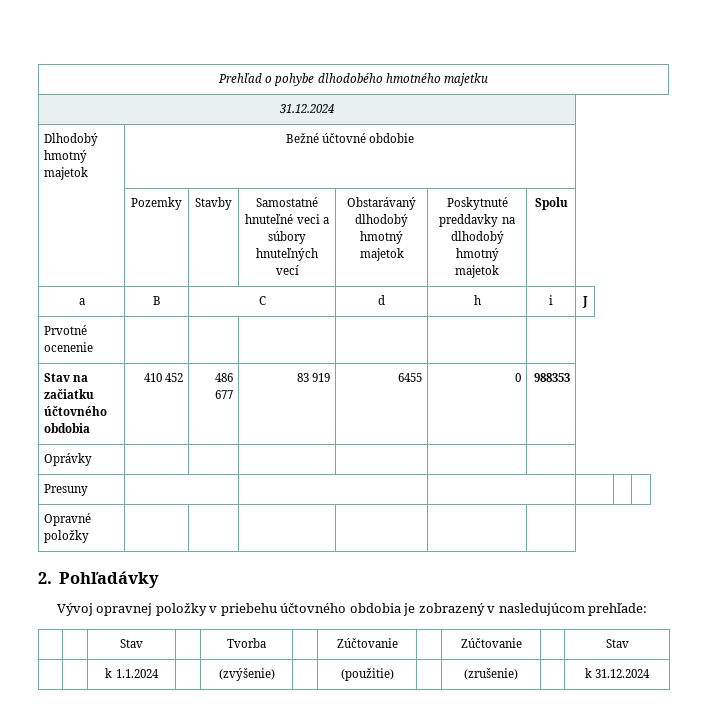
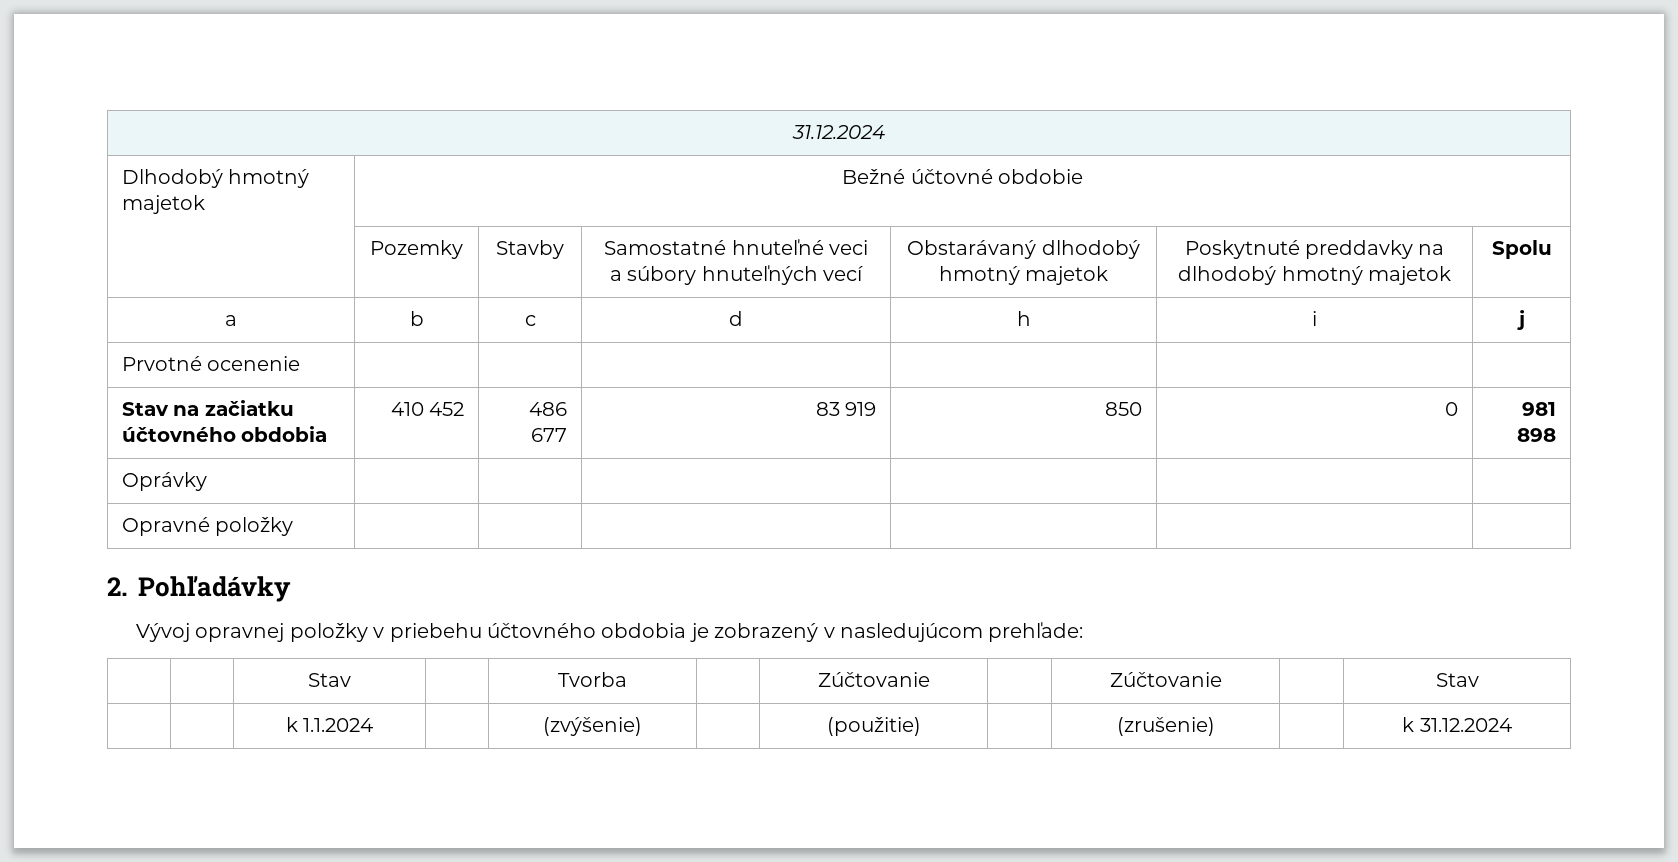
[218,73,488,86] Prehľad o pohybe dlhodobého hmotného majetku // -> (792, 132) none
[152,296,161,305] [258,296,266,305] B | C -> [409,311,424,326] [524,315,536,326] b | c
[581,296,588,308] J -> [1516,310,1525,330] j
[397,373,422,382] 6455 -> [1105,402,1143,416] 850
[533,373,570,382] 988353 -> [1522,402,1557,416] [1517,428,1557,442] 981 898
[44,484,89,496] // Presuny | | | | | | -> (207, 481) none

